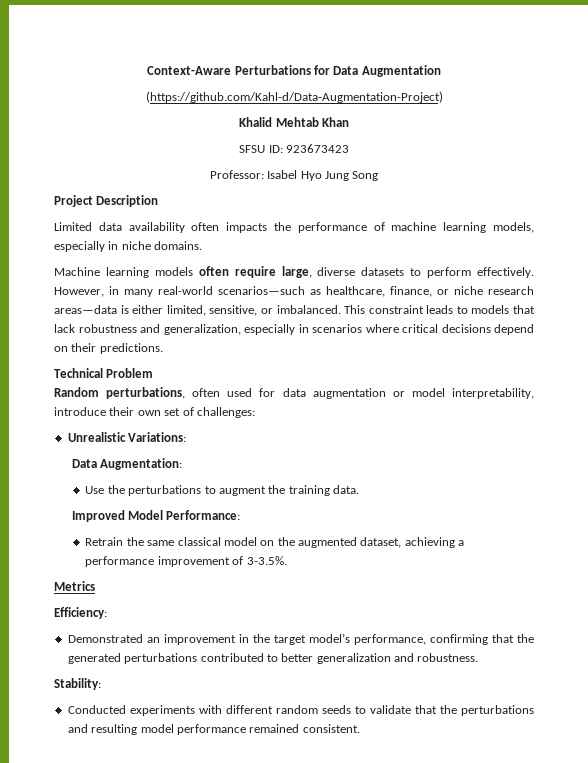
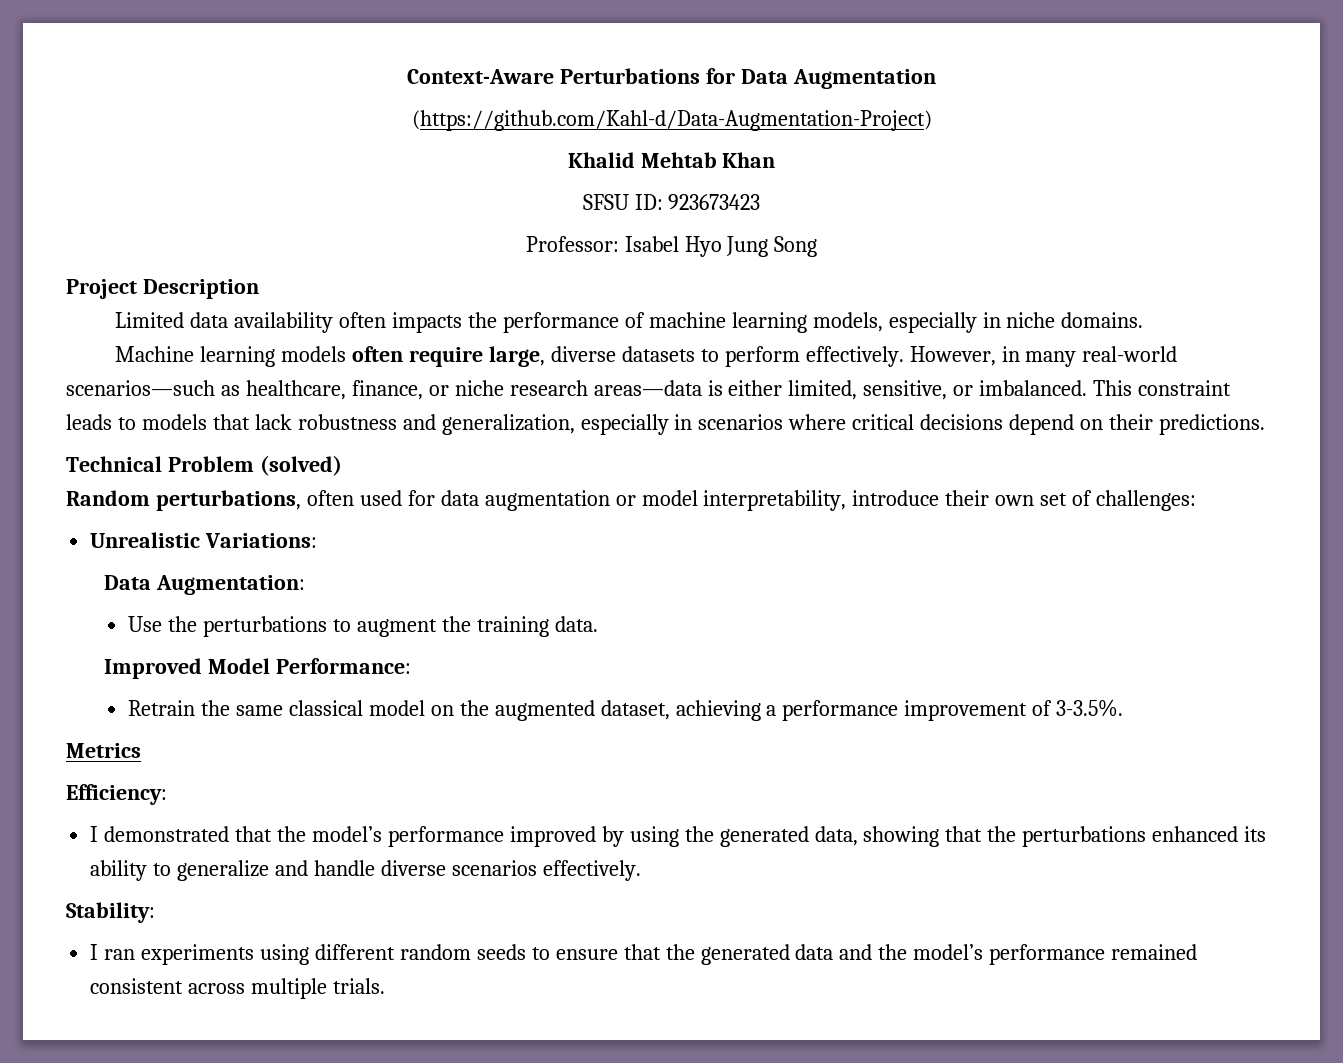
(154, 373) none -> [259,455,342,476] (solved)
[67,633,534,645] [67,653,479,664] [54,678,101,690] [67,705,222,716] Demonstrated an improvement in the target model’s performance, confirming that the generated perturbations contributed to better generalization and robustness. // Stability: // Conducted experiments with -> [90,826,1267,847] [90,860,641,881] [66,902,155,923] [90,944,310,965] I demonstrated that the model’s performance improved by using the generated data, showing that the perturbations enhanced its ability to generalize and handle diverse scenarios effectively. // Stability: // I ran experiments using
[369,705,534,716] [67,724,360,735] validate that the perturbations and resulting model performance remained consistent. -> [555,944,1198,965] [90,978,386,999] ensure that the generated data and the model’s performance remained consistent across multiple trials.

